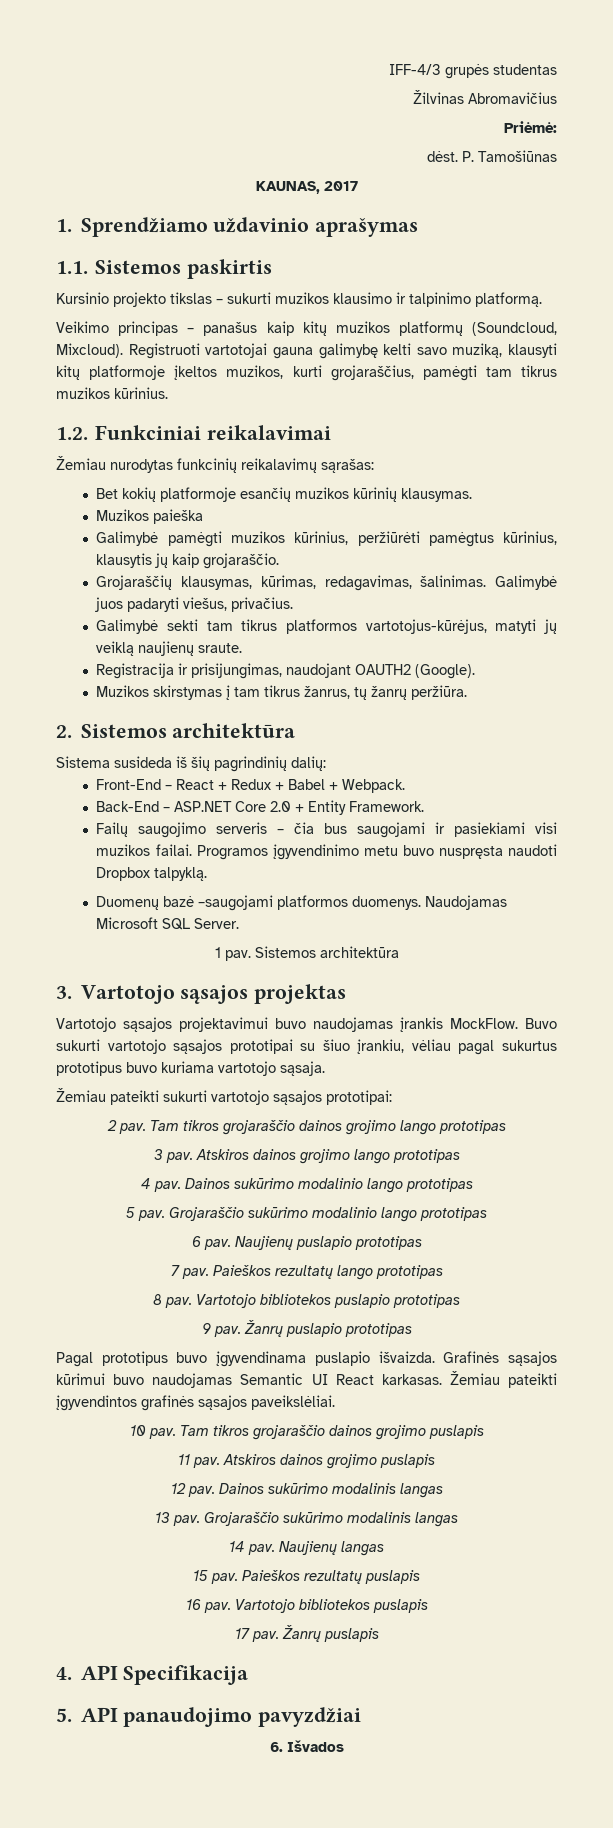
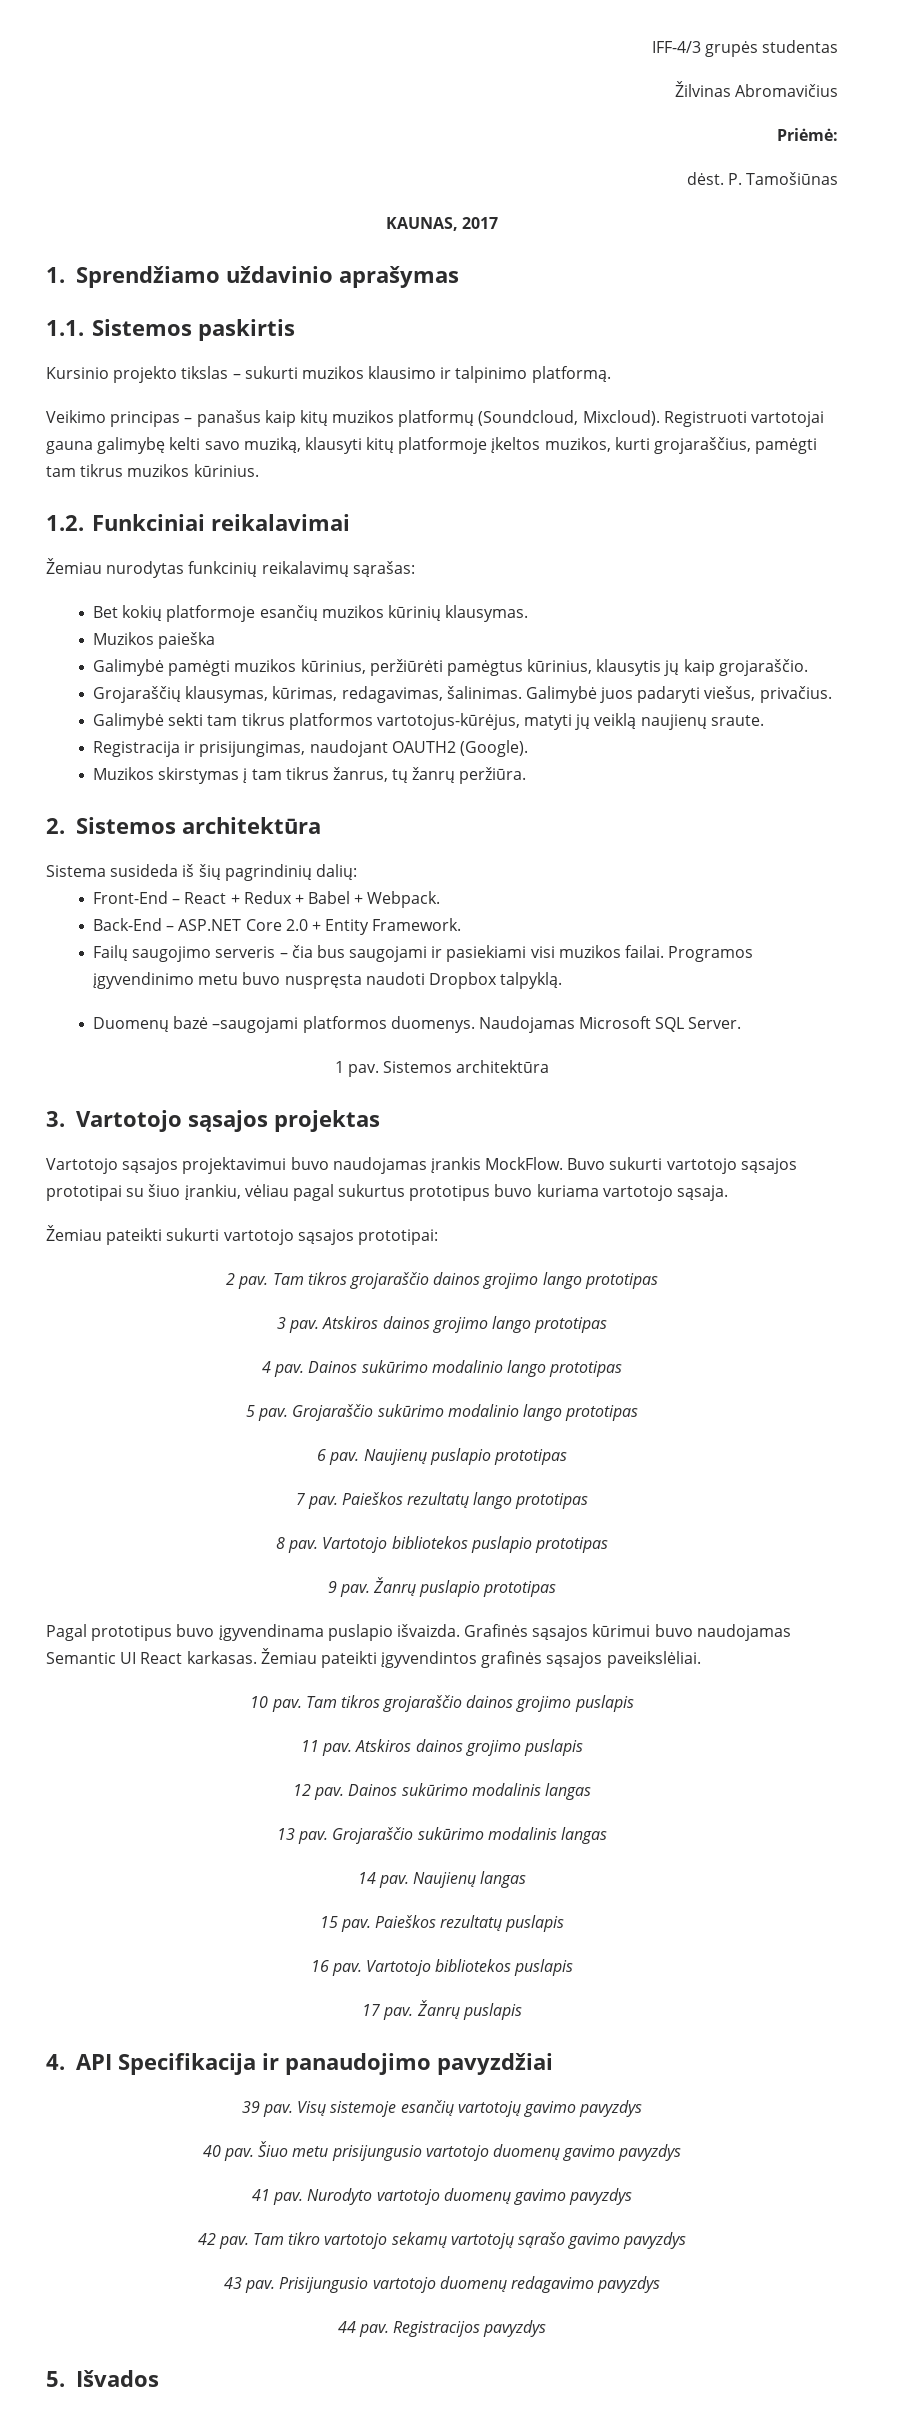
[56,1707,118,1722] // 5. API -> [261,2053,279,2070] ir
[269,1742,283,1752] 6. -> [241,2100,643,2117] [202,2141,682,2161] [251,2188,633,2205] [197,2232,687,2249] [223,2276,661,2293] [337,2320,547,2337] [46,2371,65,2387] 39 pav. Visų sistemoje esančių vartotojų gavimo pavyzdys // 40 pav. Šiuo metu prisijungusio vartotojo duomenų gavimo pavyzdys // 41 pav. Nurodyto vartotojo duomenų gavimo pavyzdys // 42 pav. Tam tikro vartotojo sekamų vartotojų sąrašo gavimo pavyzdys // 43 pav. Prisijungusio vartotojo duomenų redagavimo pavyzdys // 44 pav. Registracijos pavyzdys // 5.

